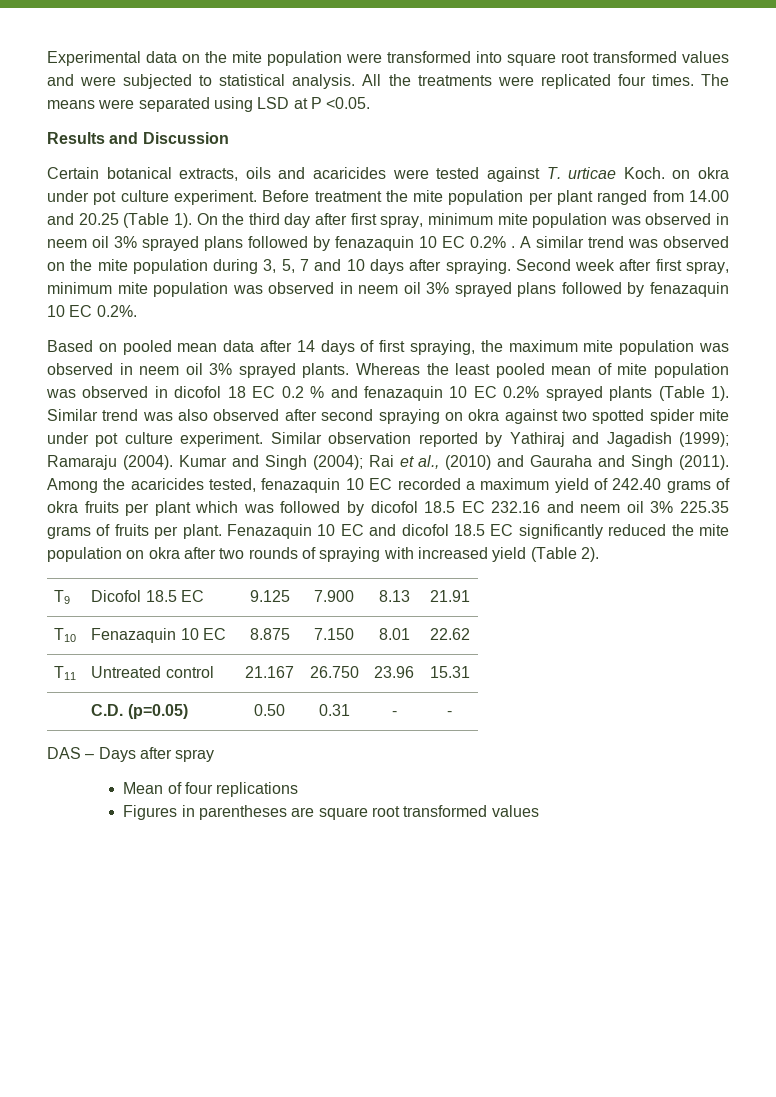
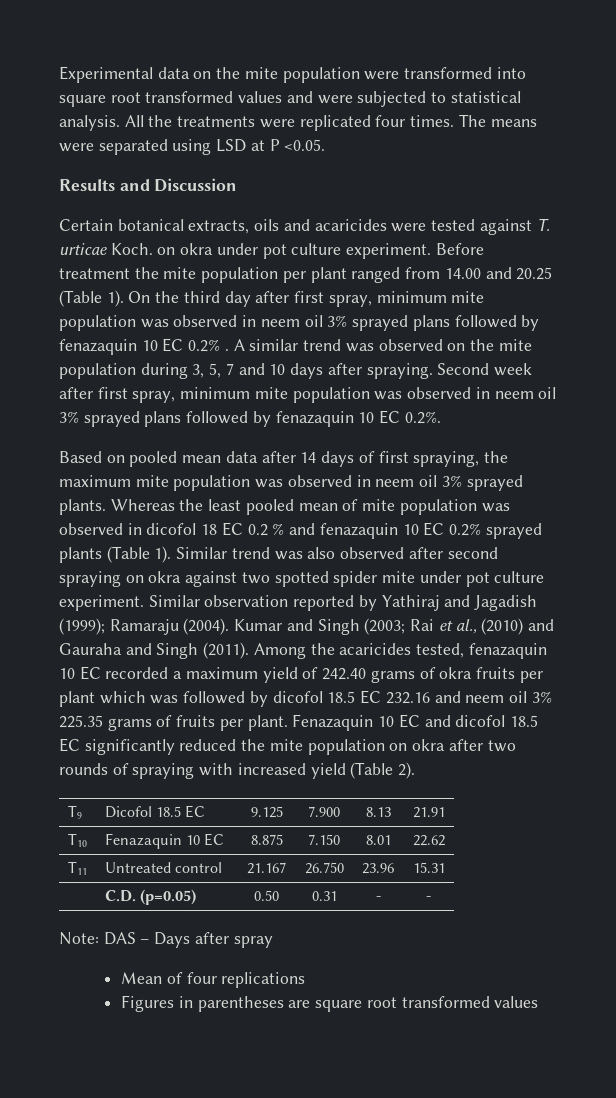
[312,455,363,470] (2004); -> [364,618,406,635] (2003;
(452, 713) none -> [59,932,99,945] Note:

